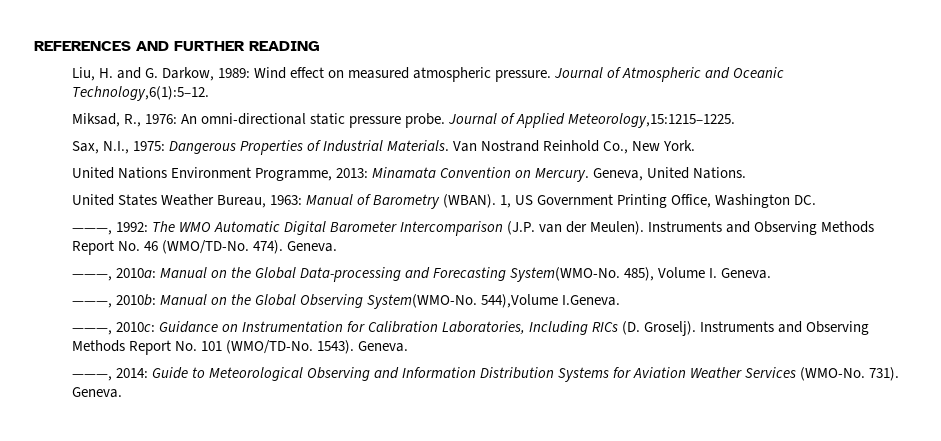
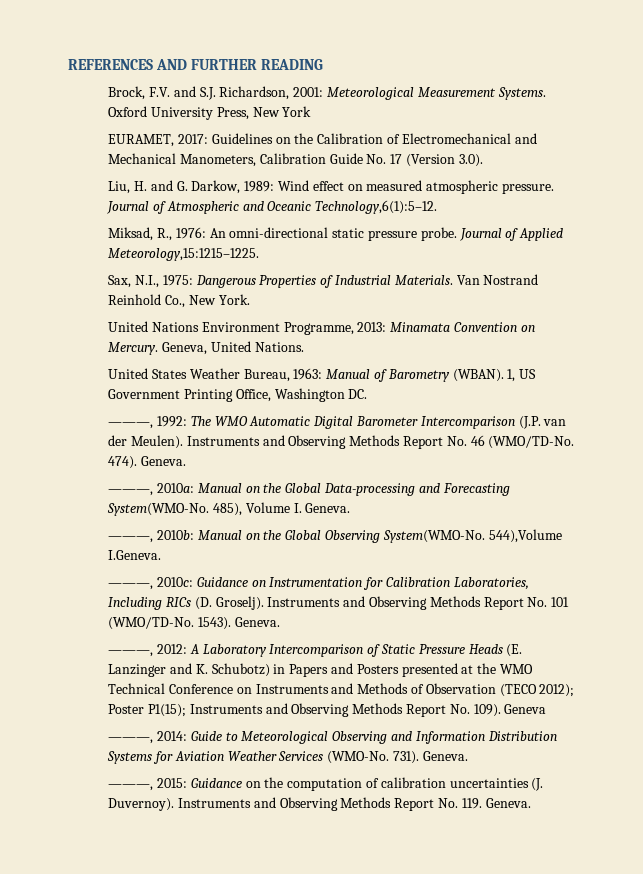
(320, 46) none -> [108,86,546,100] [108,106,312,120] [108,133,537,147] [108,153,483,167] // Brock, F.V. and S.J. Richardson, 2001: Meteorological Measurement Systems. Oxford University Press, New York // EURAMET, 2017: Guidelines on the Calibration of Electromechanical and Mechanical Manometers, Calibration Guide No. 17 (Version 3.0).
(408, 346) none -> [108,644,523,657] [108,663,533,677] [108,683,575,697] [108,703,547,717] // ———, 2012: A Laboratory Intercomparison of Static Pressure Heads (E. Lanzinger and K. Schubotz) in Papers and Posters presented at the WMO Technical Conference on Instruments and Methods of Observation (TECO 2012); Poster P1(15); Instruments and Observing Methods Report No. 109). Geneva
(122, 392) none -> [108,777,544,791] [108,797,531,811] // ———, 2015: Guidance on the computation of calibration uncertainties (J. Duvernoy). Instruments and Observing Methods Report No. 119. Geneva.

